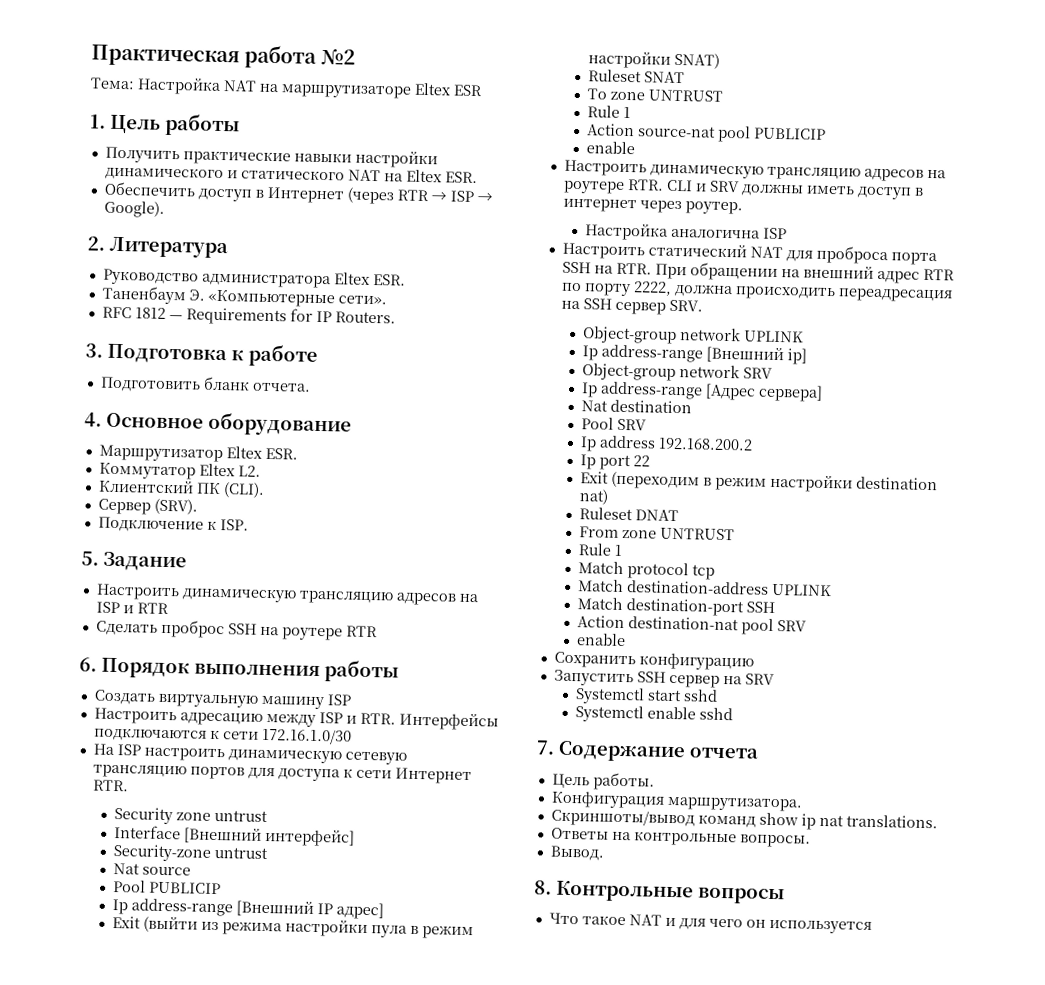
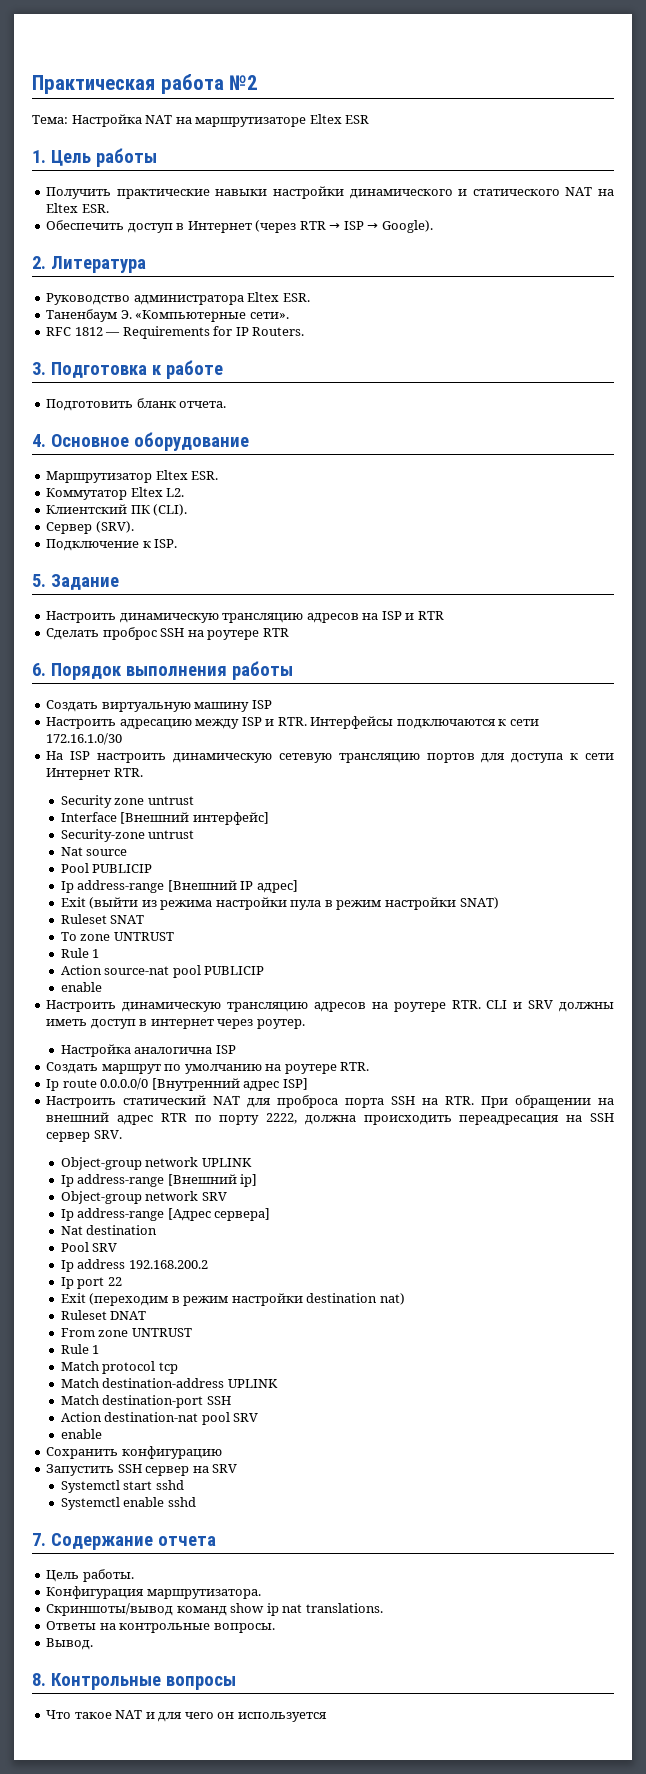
(788, 233) none -> [46,1062,370,1074] [46,1078,308,1091] // Создать маршрут по умолчанию на роутере RTR. // Ip route 0.0.0.0/0 [Внутренний адрес ISP]

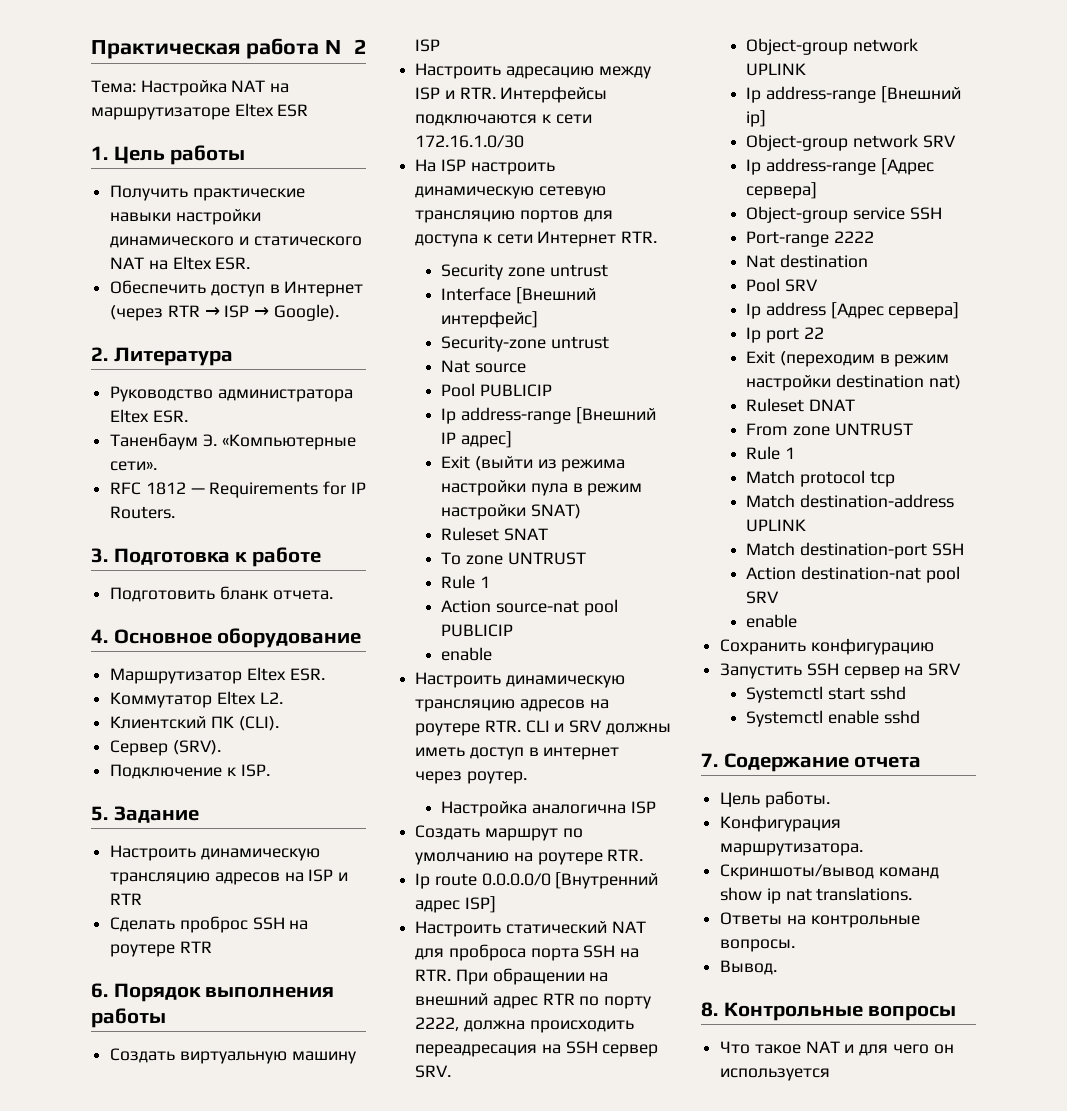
(271, 1214) none -> [746,206,942,223] [746,231,874,247] // Object-group service SSH // Port-range 2222
[128,1260,208,1269] 192.168.200.2 -> [830,302,960,319] [Адрес сервера]

